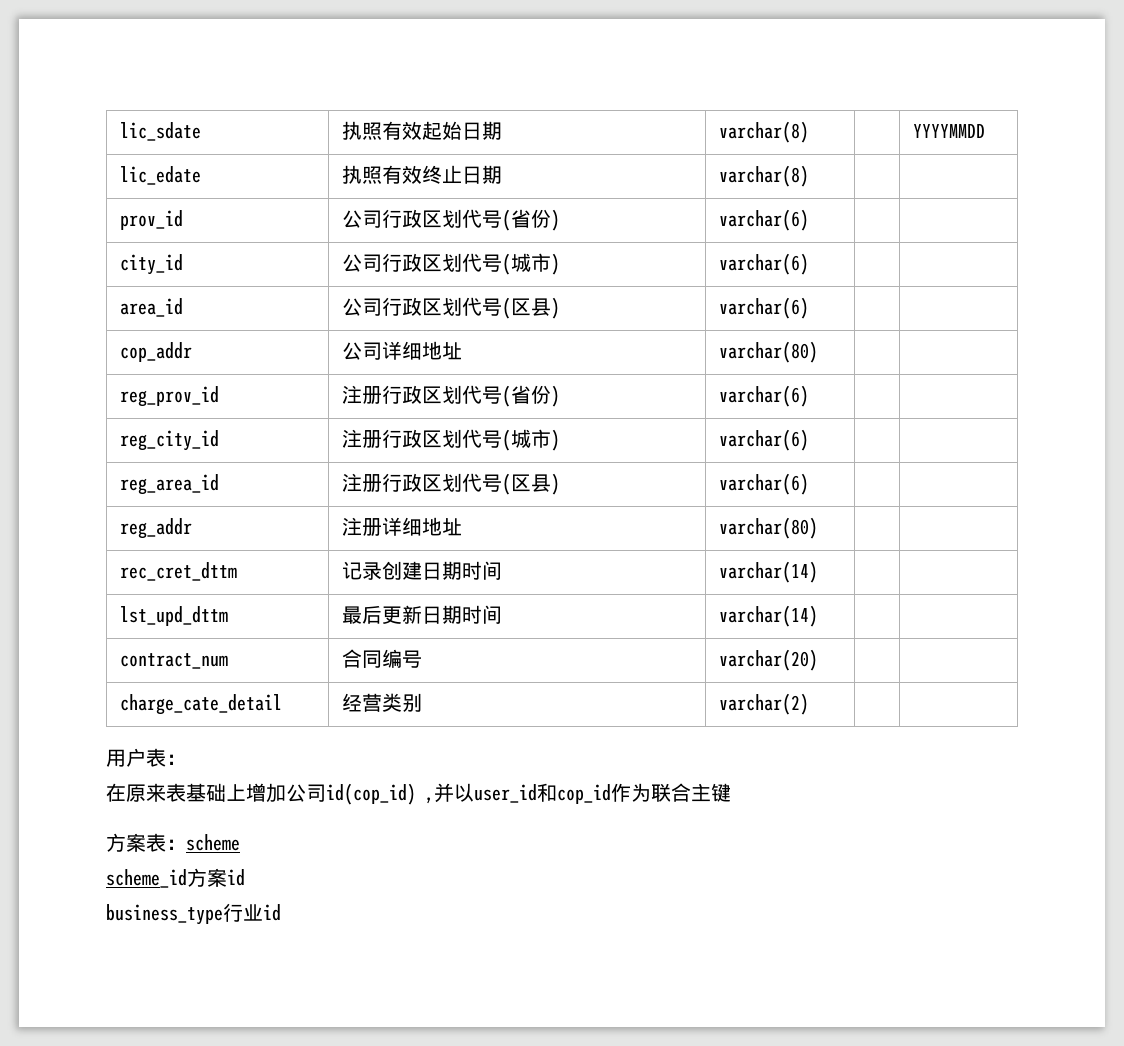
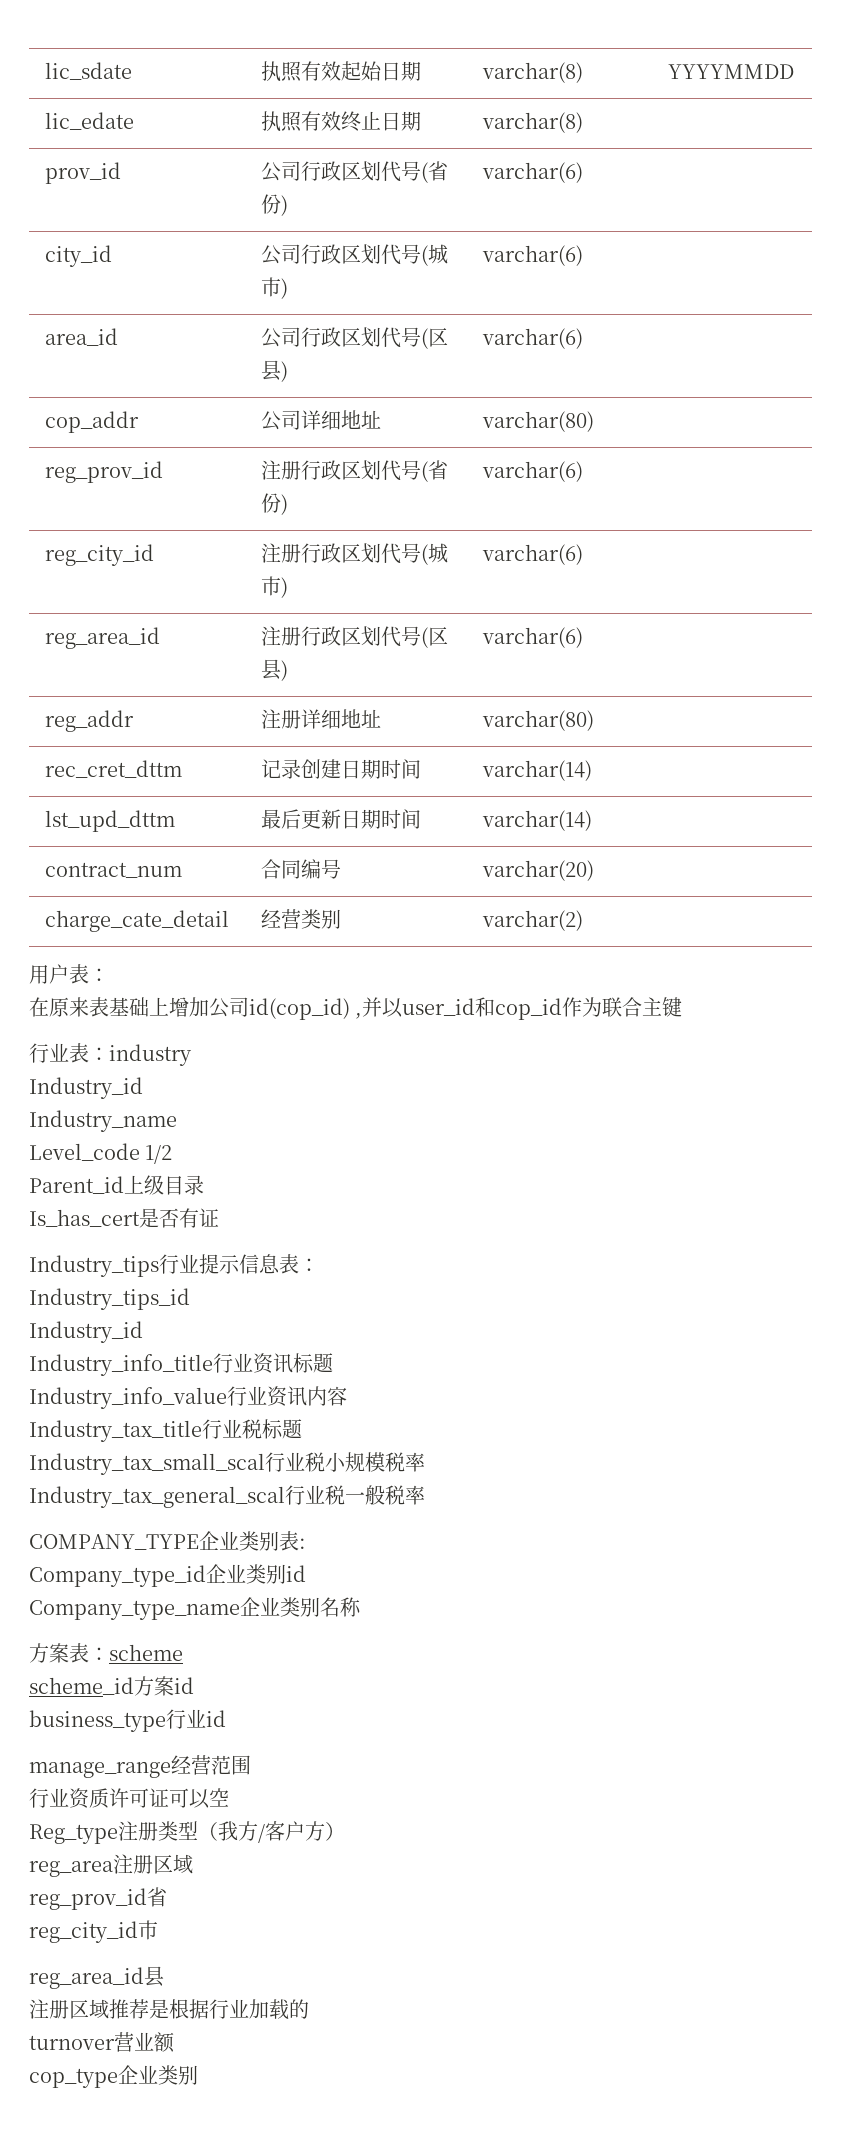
(731, 792) none -> [29,1043,192,1066] [29,1077,143,1099] [29,1110,177,1132] [29,1143,173,1164] [29,1175,204,1195] [29,1208,219,1228] [29,1254,319,1277] [29,1288,190,1310] [29,1321,143,1343] [29,1353,333,1376] [29,1386,347,1409] [29,1419,302,1442] [29,1452,425,1475] [29,1485,425,1508] [29,1531,306,1551] [29,1564,306,1587] [29,1597,361,1620] // 行业表：industry // Industry_id // Industry_name // Level_code 1/2 // Parent_id上级目录 // Is_has_cert是否有证 // Industry_tips行业提示信息表： // Industry_tips_id // Industry_id // Industry_info_title行业资讯标题 // Industry_info_value行业资讯内容 // Industry_tax_title行业税标题 // Industry_tax_small_scal行业税小规模税率 // Industry_tax_general_scal行业税一般税率 // COMPANY_TYPE企业类别表: // Company_type_id企业类别id // Company_type_name企业类别名称
(281, 912) none -> [29,1755,251,1778] [29,1788,229,1809] [29,1821,345,1844] [29,1854,193,1877] [29,1887,167,1910] [29,1920,158,1943] [29,1966,164,1989] [29,1999,309,2020] [29,2032,175,2053] [29,2065,198,2088] // manage_range经营范围 // 行业资质许可证可以空 // Reg_type注册类型（我方/客户方） // reg_area注册区域 // reg_prov_id省 // reg_city_id市 // reg_area_id县 // 注册区域推荐是根据行业加载的 // turnover营业额 // cop_type企业类别

